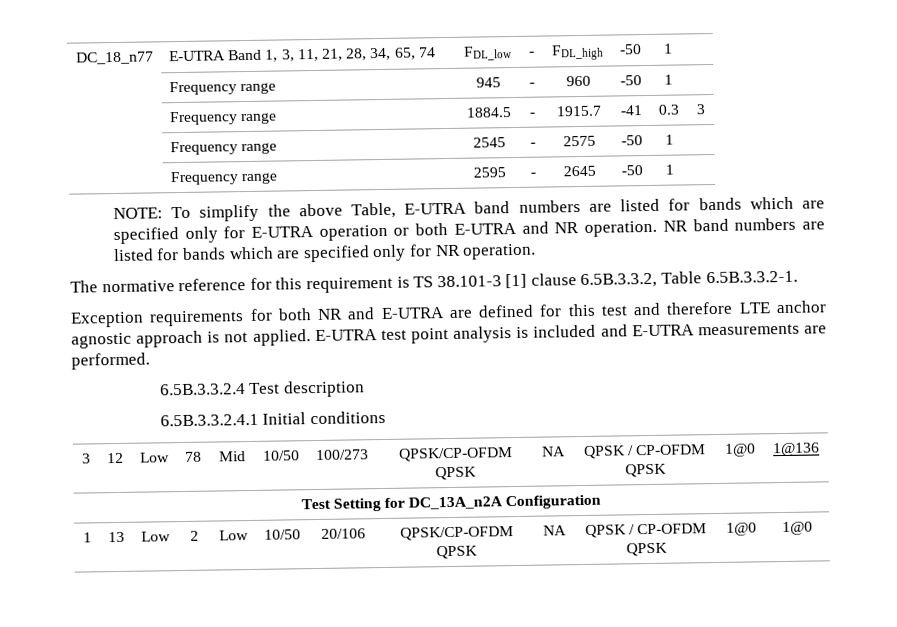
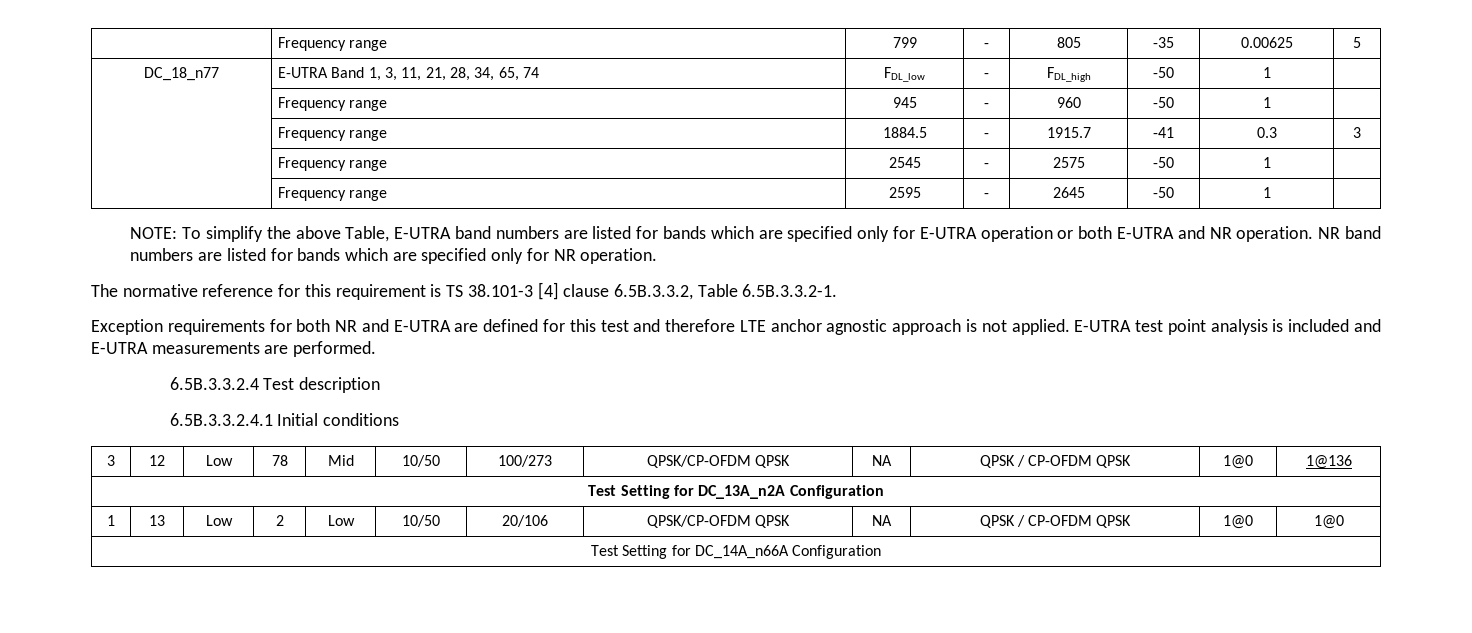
(76, 58) none -> [278,37,388,51] [892,37,917,48] [984,43,989,48] [1056,37,1081,48] [1153,37,1174,48] [1240,37,1293,48] [1353,37,1361,48] | Frequency range | 799 | - | 805 | -35 | 0.00625 | 5 //
[505,273,528,289] [1] -> [537,282,559,300] [4]
(813, 528) none -> [590,545,882,559] // Test Setting for DC_14A_n66A Configuration

